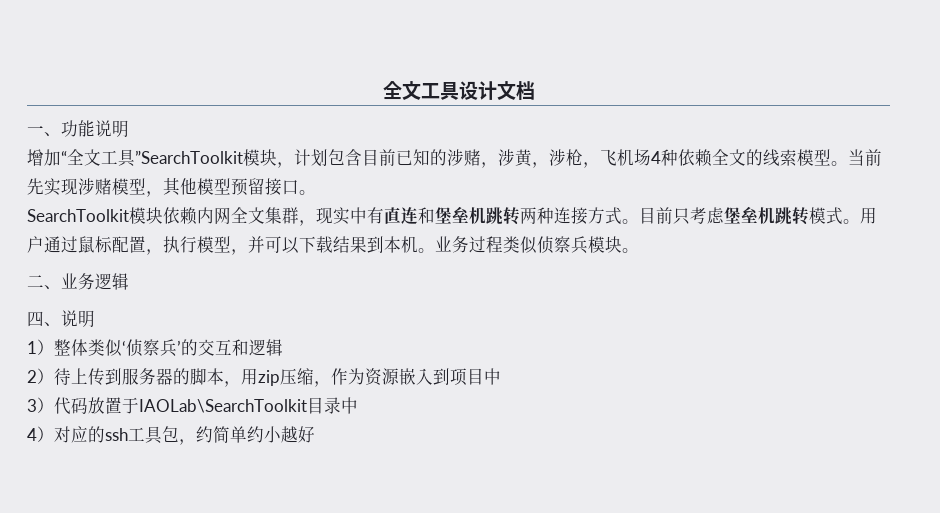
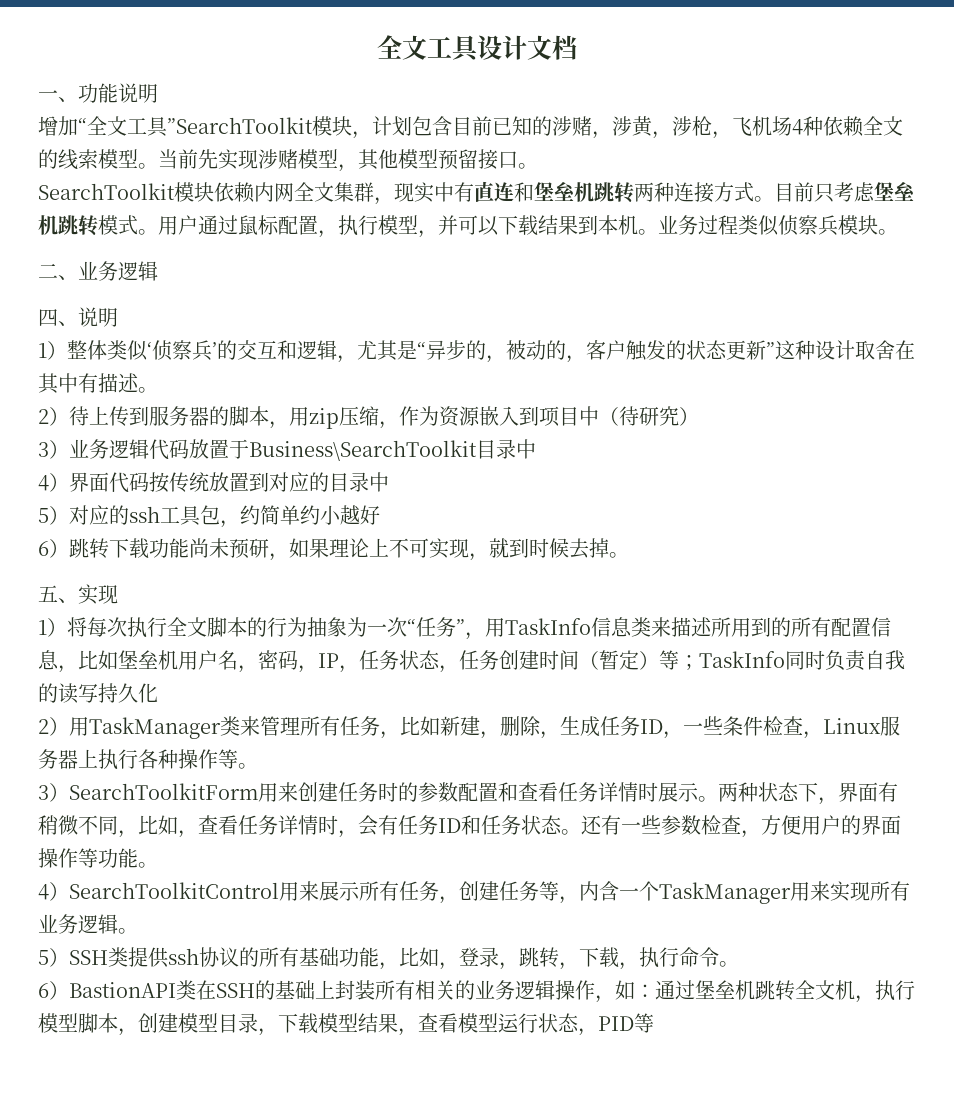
(283, 347) none -> [337,340,915,363] [38,373,158,394] ，尤其是“异步的，被动的，客户触发的状态更新”这种设计取舍在其中有描述。
[27,397,54,413] // 3） -> [599,406,699,426] [38,439,149,459] （待研究） // 3）业务逻辑
[139,397,358,414] [27,428,37,441] IAOLab\SearchToolkit目录中 // 4 -> [249,439,536,461] [38,472,389,493] [38,508,49,523] Business\SearchToolkit目录中 // 4）界面代码按传统放置到对应的目录中 // 5
(315, 434) none -> [38,538,629,561] [38,584,118,605] [38,617,891,640] [38,650,905,673] [38,683,158,704] [38,716,900,739] [38,749,258,770] [38,782,898,805] [38,815,901,838] [38,848,158,868] [38,881,910,904] [38,914,138,934] [38,947,739,970] [38,980,915,1003] [38,1013,654,1036] // 6）跳转下载功能尚未预研，如果理论上不可实现，就到时候去掉。 // 五、实现 // 1）将每次执行全文脚本的行为抽象为一次“任务”，用TaskInfo信息类来描述所用到的所有配置信息，比如堡垒机用户名，密码，IP，任务状态，任务创建时间（暂定）等；TaskInfo同时负责自我的读写持久化 // 2）用TaskManager类来管理所有任务，比如新建，删除，生成任务ID，一些条件检查，Linux服务器上执行各种操作等。 // 3）SearchToolkitForm用来创建任务时的参数配置和查看任务详情时展示。两种状态下，界面有稍微不同，比如，查看任务详情时，会有任务ID和任务状态。还有一些参数检查，方便用户的界面操作等功能。 // 4）SearchToolkitControl用来展示所有任务，创建任务等，内含一个TaskManager用来实现所有业务逻辑。 // 5）SSH类提供ssh协议的所有基础功能，比如，登录，跳转，下载，执行命令。 // 6）BastionAPI类在SSH的基础上封装所有相关的业务逻辑操作，如：通过堡垒机跳转全文机，执行模型脚本，创建模型目录，下载模型结果，查看模型运行状态，PID等

